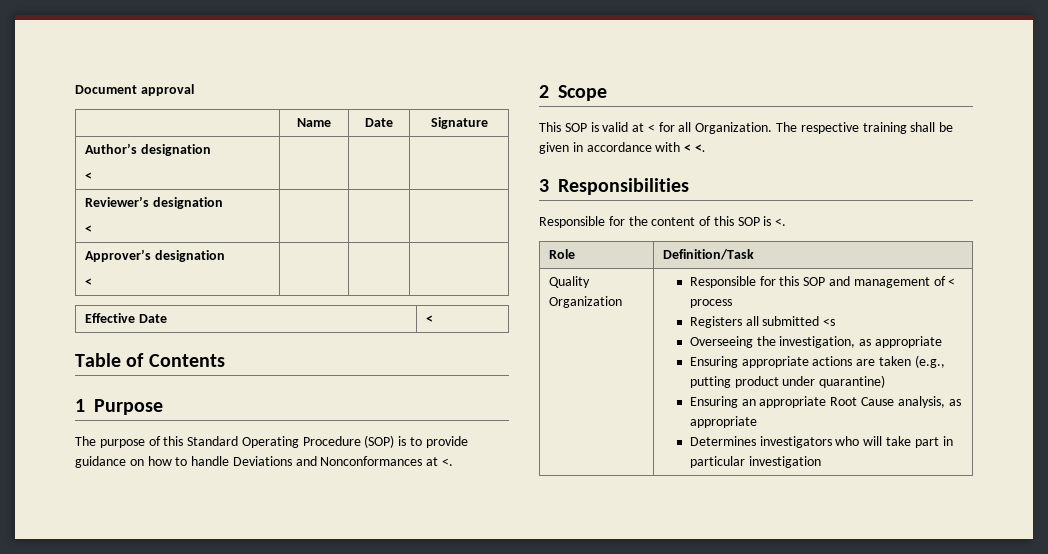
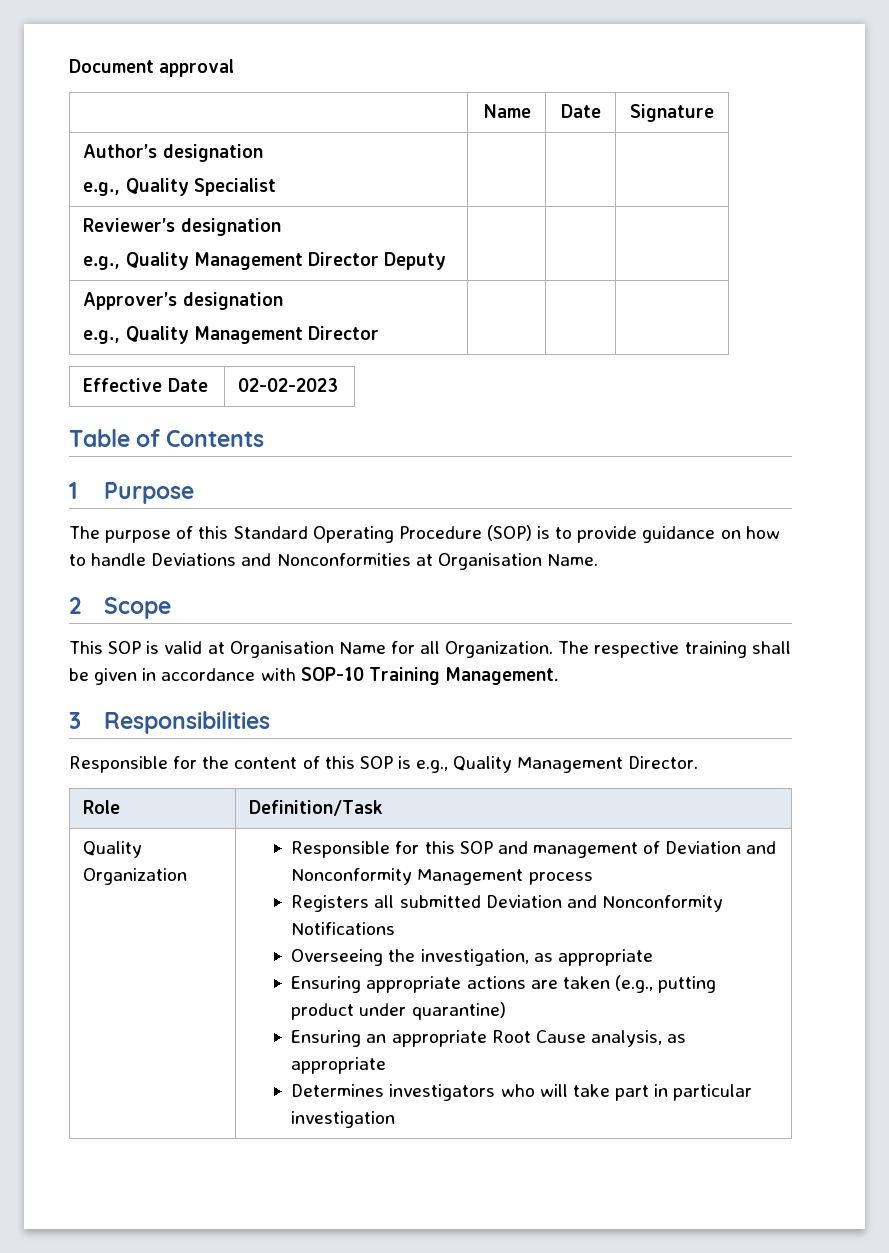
[84,172,92,180] < -> [83,178,276,196] e.g., Quality Specialist
[84,225,92,233] [84,249,225,262] [84,278,92,286] < | | | // Approver’s designation // < -> [83,252,446,270] [83,292,283,310] [83,326,379,344] e.g., Quality Management Director Deputy | | | // Approver’s designation // e.g., Quality Management Director
[425,315,433,323] < -> [238,378,339,392] 02-02-2023
[320,456,454,466] Nonconformances at <. -> [276,553,598,570] Nonconformities at Organisation Name.
[647,124,655,132] < -> [229,641,386,658] Organisation Name
[684,144,706,152] < <. -> [300,667,559,685] SOP-10 Training Management.
[775,218,787,226] <. -> [416,756,699,773] e.g., Quality Management Director.
[948,278,956,286] < -> [665,841,777,854] [291,868,524,885] Deviation and Nonconformity Management
[823,318,836,326] <s -> [485,895,723,912] [291,922,396,935] Deviation and Nonconformity Notifications

